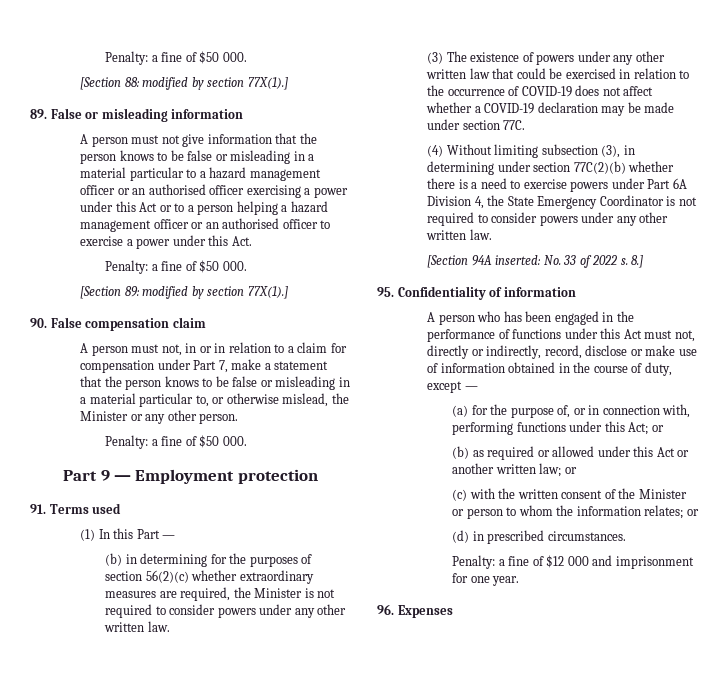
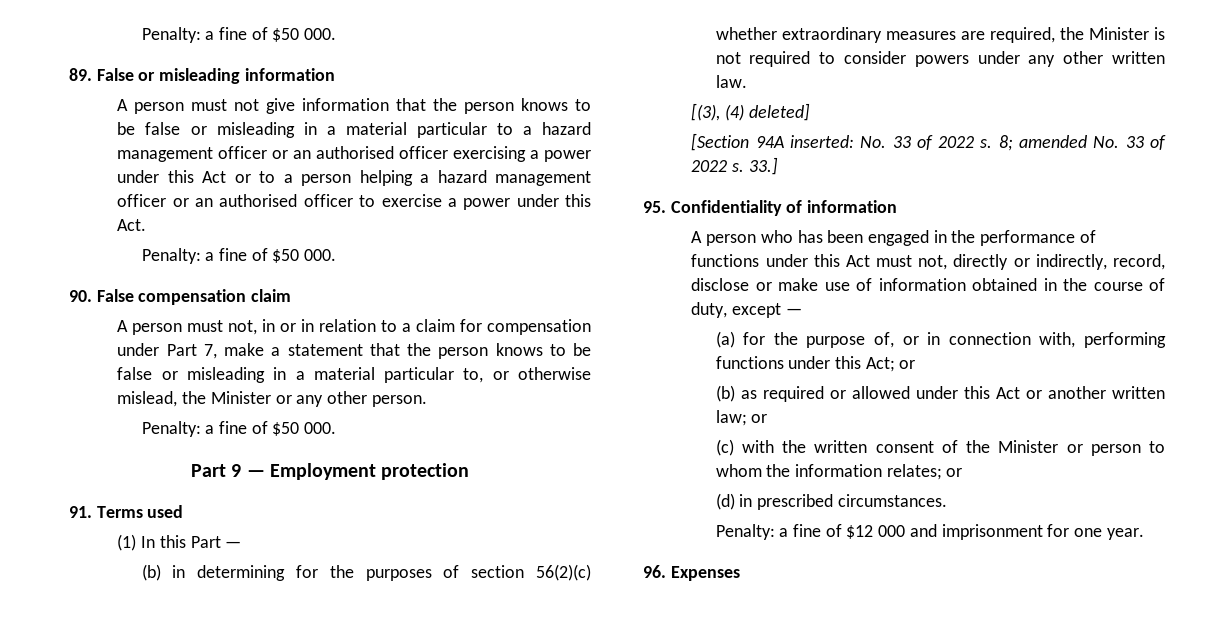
[105,51,247,65] [80,77,288,90] Penalty: a fine of $50 000. // [Section 88: modified by section 77X(1).] -> [141,27,337,43] Penalty: a fine of $50 000.
[80,286,288,299] // [Section 89: modified by section 77X(1).] -> (337, 255) none
[427,51,665,65] [426,68,690,79] [427,85,654,97] [426,102,675,116] [427,119,526,130] [427,144,635,158] [427,161,675,175] [427,178,687,192] [427,195,697,209] [427,212,669,226] [426,229,492,240] (3) The existence of powers under any other written law that could be exercised in relation to the occurrence of COVID-19 does not affect whether a COVID-19 declaration may be made under section 77C. // (4) Without limiting subsection (3), in determining under section 77C(2)(b) whether there is a need to exercise powers under Part 6A Division 4, the State Emergency Coordinator is not required to consider powers under any other written law. -> [691,103,810,121] [(3), (4) deleted]
[631,255,644,268] 8.] -> [998,135,1166,151] [691,157,778,175] 8; amended No. 33 of 2022 s. 33.]

